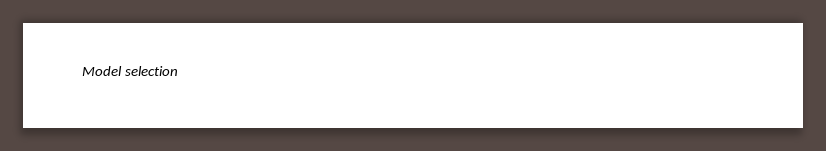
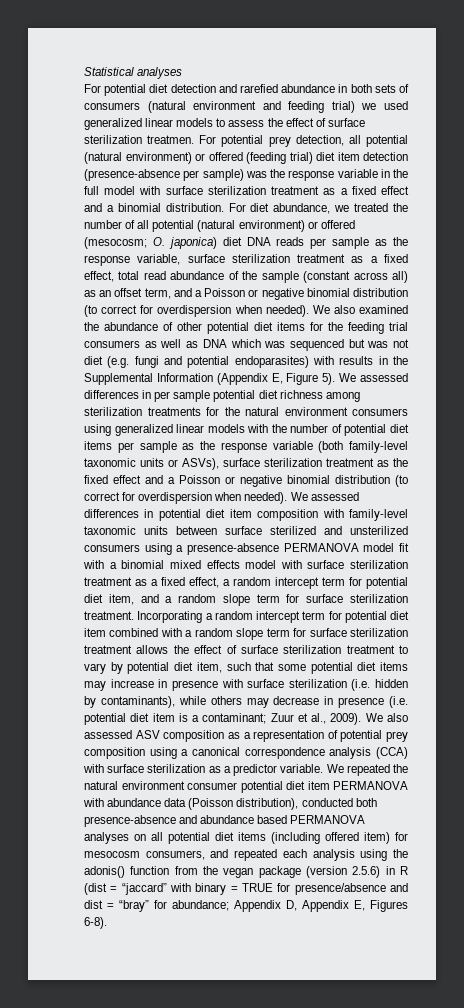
[82,66,178,76] Model selection -> [84,67,183,79] [84,84,409,96] [84,101,408,113] [84,118,365,130] [84,135,408,147] [84,152,408,164] [84,169,408,181] [84,186,410,195] [84,203,408,214] [84,220,355,232] [84,237,408,249] [84,254,408,266] [84,271,409,283] [84,288,408,300] [84,305,408,317] [84,322,408,334] [84,339,409,351] [84,356,408,368] [84,373,408,385] [84,390,360,402] [84,407,408,416] [84,424,409,436] [84,441,408,453] [84,458,408,470] [84,475,408,487] [84,492,359,504] [84,509,408,521] [84,526,408,535] [84,543,409,555] [83,560,408,569] [84,577,408,589] [84,594,408,606] [84,611,409,623] [84,628,409,640] [84,645,408,654] [84,662,408,674] [84,679,408,691] [84,696,408,708] [84,713,408,725] [84,730,408,742] [84,747,408,759] [83,764,408,776] [84,781,408,793] [83,798,377,810] [84,815,366,827] [84,832,408,844] [84,849,409,861] [84,866,408,878] [84,883,408,895] [84,900,408,912] [84,917,107,929] Statistical analyses // For potential diet detection and rarefied abundance in both sets of consumers (natural environment and feeding trial) we used generalized linear models to assess the effect of surface sterilization treatmen. For potential prey detection, all potential (natural environment) or offered (feeding trial) diet item detection (presence-absence per sample) was the response variable in the full model with surface sterilization treatment as a fixed effect and a binomial distribution. For diet abundance, we treated the number of all potential (natural environment) or offered (mesocosm; O. japonica) diet DNA reads per sample as the response variable, surface sterilization treatment as a fixed effect, total read abundance of the sample (constant across all) as an offset term, and a Poisson or negative binomial distribution (to correct for overdispersion when needed). We also examined the abundance of other potential diet items for the feeding trial consumers as well as DNA which was sequenced but was not diet (e.g. fungi and potential endoparasites) with results in the Supplemental Information (Appendix E, Figure 5). We assessed differences in per sample potential diet richness among sterilization treatments for the natural environment consumers using generalized linear models with the number of potential diet items per sample as the response variable (both family-level taxonomic units or ASVs), surface sterilization treatment as the fixed effect and a Poisson or negative binomial distribution (to correct for overdispersion when needed). We assessed differences in potential diet item composition with family-level taxonomic units between surface sterilized and unsterilized consumers using a presence-absence PERMANOVA model fit with a binomial mixed effects model with surface sterilization treatment as a fixed effect, a random intercept term for potential diet item, and a random slope term for surface sterilization treatment. Incorporating a random intercept term for potential diet item combined with a random slope term for surface sterilization treatment allows the effect of surface sterilization treatment to vary by potential diet item, such that some potential diet items may increase in presence with surface sterilization (i.e. hidden by contaminants), while others may decrease in presence (i.e. potential diet item is a contaminant; Zuur et al., 2009). We also assessed ASV composition as a representation of potential prey composition using a canonical correspondence analysis (CCA) with surface sterilization as a predictor variable. We repeated the natural environment consumer potential diet item PERMANOVA with abundance data (Poisson distribution), conducted both presence-absence and abundance based PERMANOVA analyses on all potential diet items (including offered item) for mesocosm consumers, and repeated each analysis using the adonis() function from the vegan package (version 2.5.6) in R (dist = “jaccard” with binary = TRUE for presence/absence and dist = “bray” for abundance; Appendix D, Appendix E, Figures 6-8).

